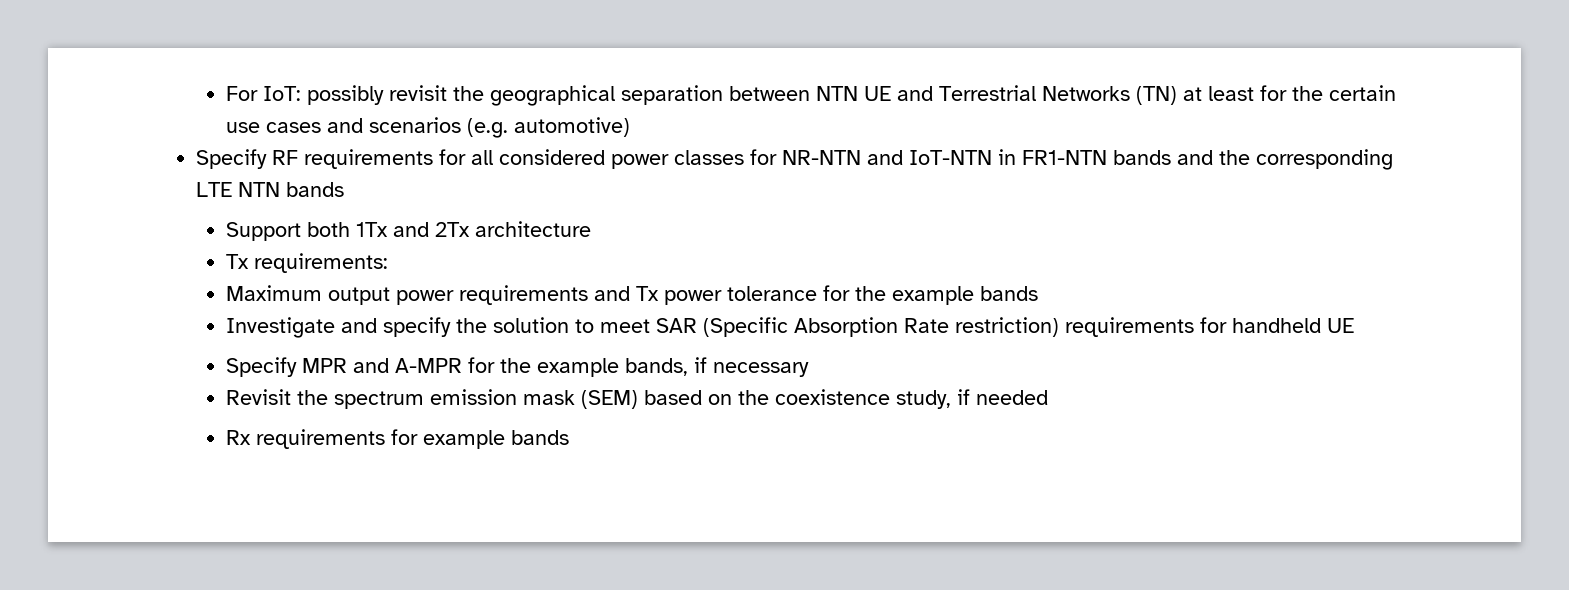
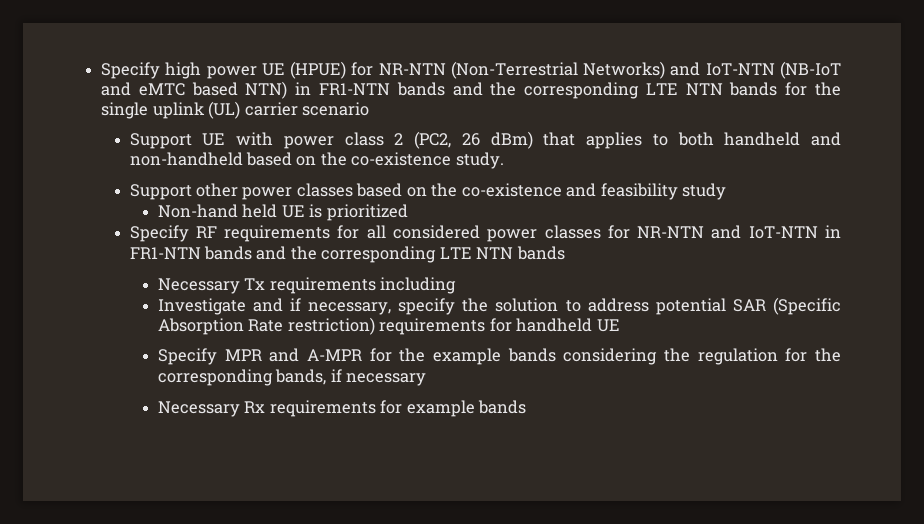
[226,85,1397,106] [226,117,631,138] For IoT: possibly revisit the geographical separation between NTN UE and Terrestrial Networks (TN) at least for the certain use cases and scenarios (e.g. automotive) -> [101,61,841,79] [101,81,841,99] [101,101,369,119] [129,131,841,149] [129,152,504,169] [129,183,727,200] [157,204,408,221] Specify high power UE (HPUE) for NR-NTN (Non-Terrestrial Networks) and IoT-NTN (NB-IoT and eMTC based NTN) in FR1-NTN bands and the corresponding LTE NTN bands for the single uplink (UL) carrier scenario // Support UE with power class 2 (PC2, 26 dBm) that applies to both handheld and non-handheld based on the co-existence study. // Support other power classes based on the co-existence and feasibility study // Non-hand held UE is prioritized
[226,221,592,241] [226,253,389,273] [226,285,1039,305] Support both 1Tx and 2Tx architecture // Tx requirements: // Maximum output power requirements and Tx power tolerance for the example bands -> [157,277,457,294] Necessary Tx requirements including
(378, 325) none -> [290,298,392,315] if necessary,
[600,319,651,333] meet -> [587,298,726,315] address potential
[625,357,810,377] [226,389,1049,409] bands, if necessary // Revisit the spectrum emission mask (SEM) based on the coexistence study, if needed // -> [507,348,841,365] [157,369,427,386] [157,401,240,417] bands considering the regulation for the corresponding bands, if necessary // Necessary

